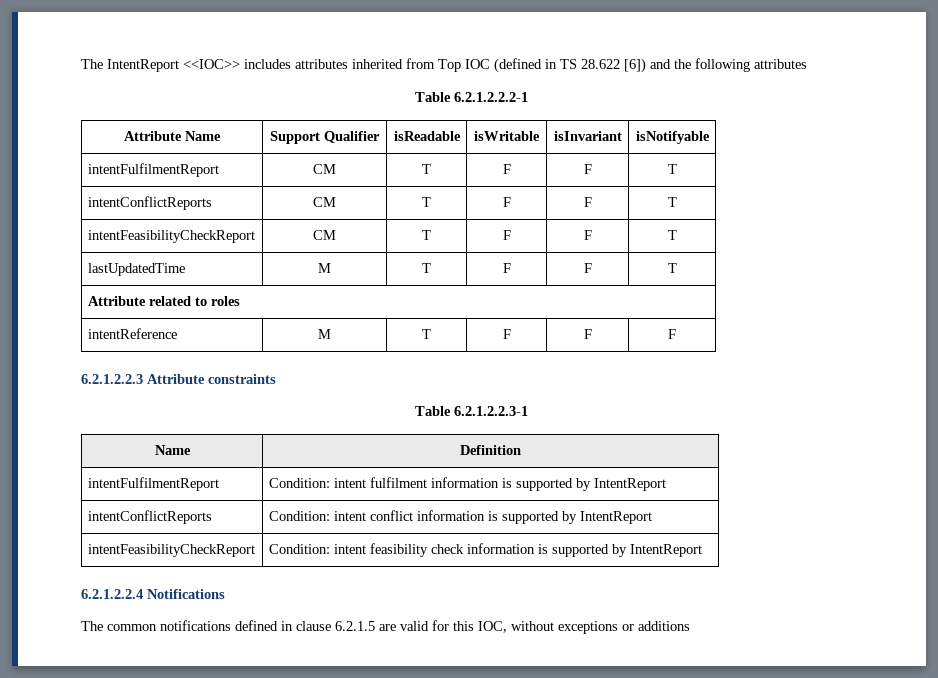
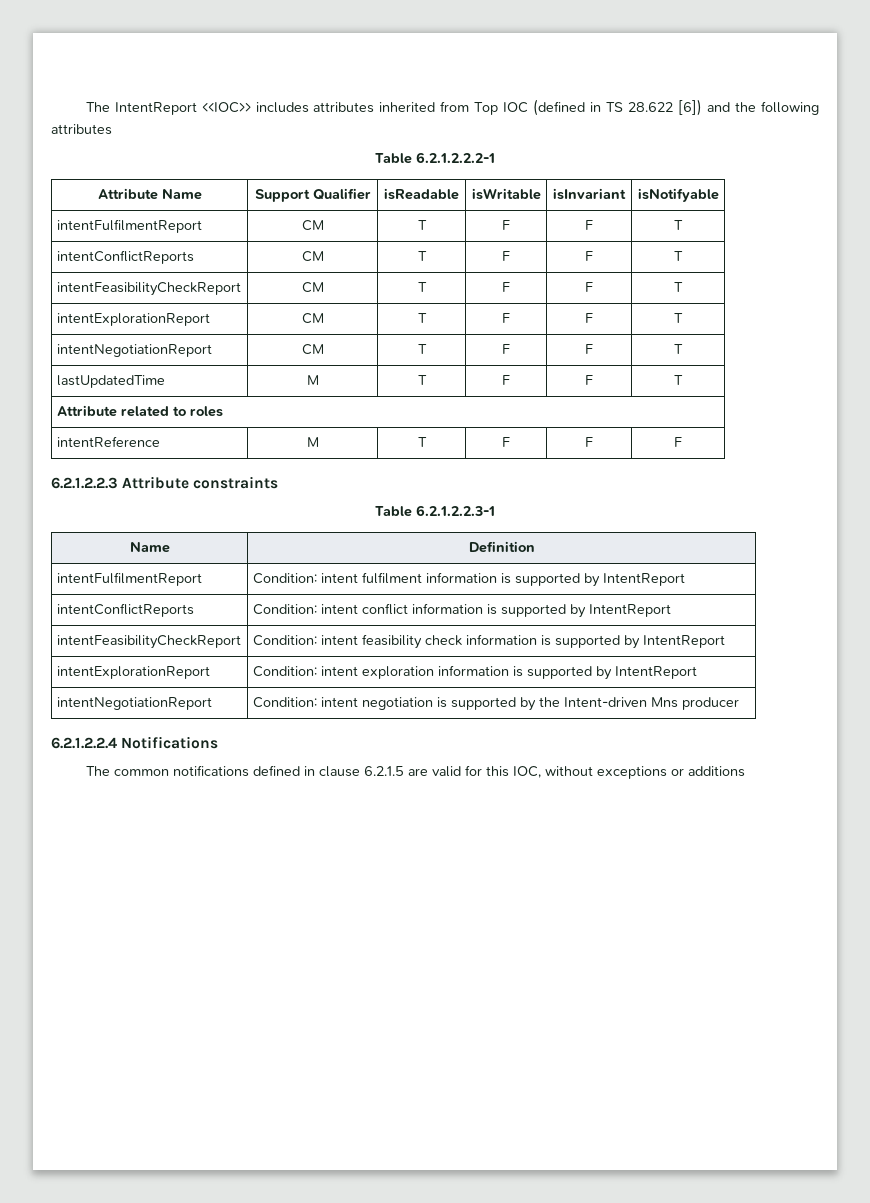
(677, 235) none -> [56,313,210,326] [301,313,324,324] [417,313,427,323] [502,313,510,323] [585,313,593,323] [674,313,683,323] [56,344,212,357] [301,344,324,355] [417,344,427,354] [502,344,510,354] [585,344,593,354] [674,344,683,354] // intentExplorationReport | CM | T | F | F | T // intentNegotiationReport | CM | T | F | F | T
(702, 550) none -> [56,666,210,679] [252,665,697,680] [56,697,212,710] [252,697,739,711] // intentExplorationReport | Condition: intent exploration information is supported by IntentReport // intentNegotiationReport | Condition: intent negotiation is supported by the Intent-driven Mns producer

